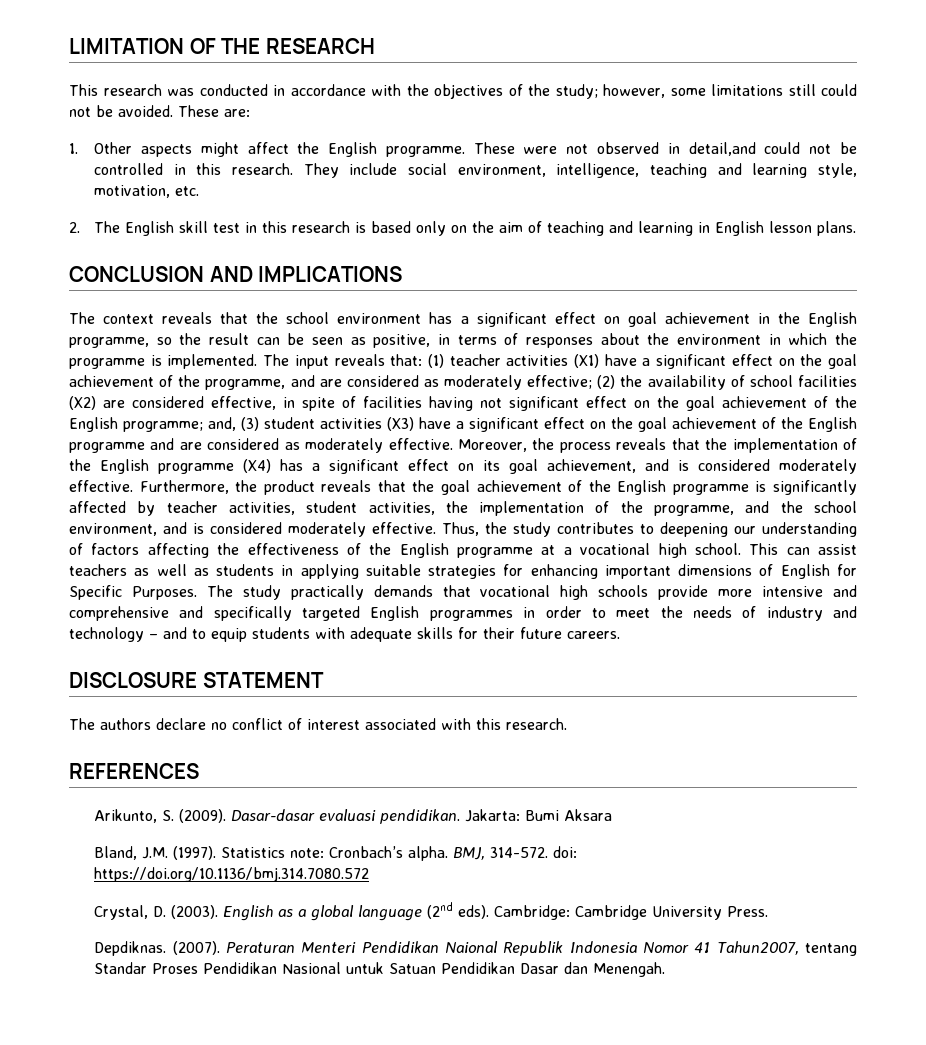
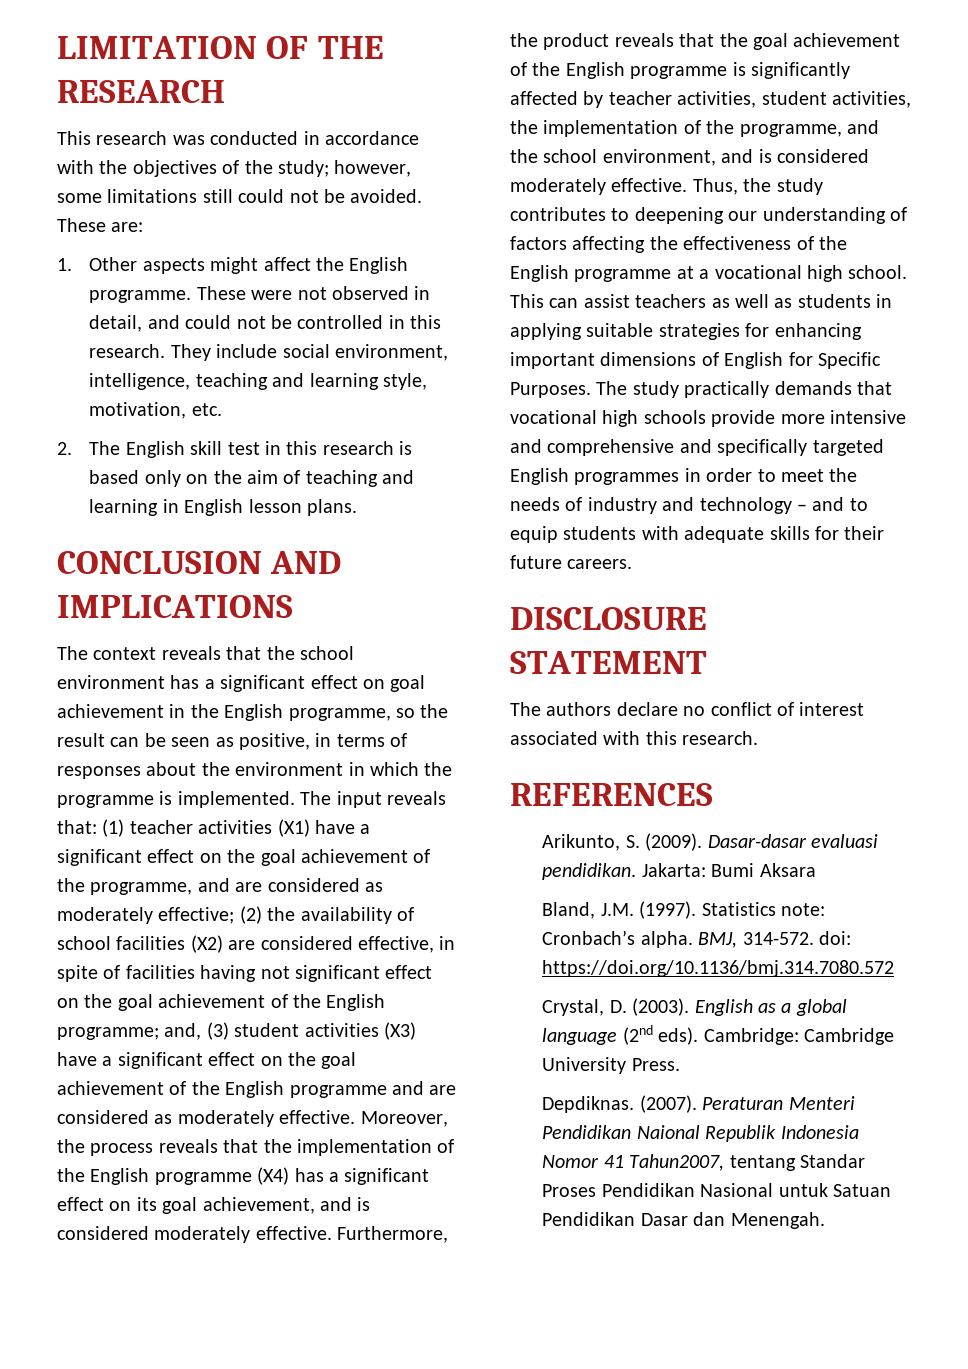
[688,142,756,156] detail,and -> [89,315,180,332] detail, and

